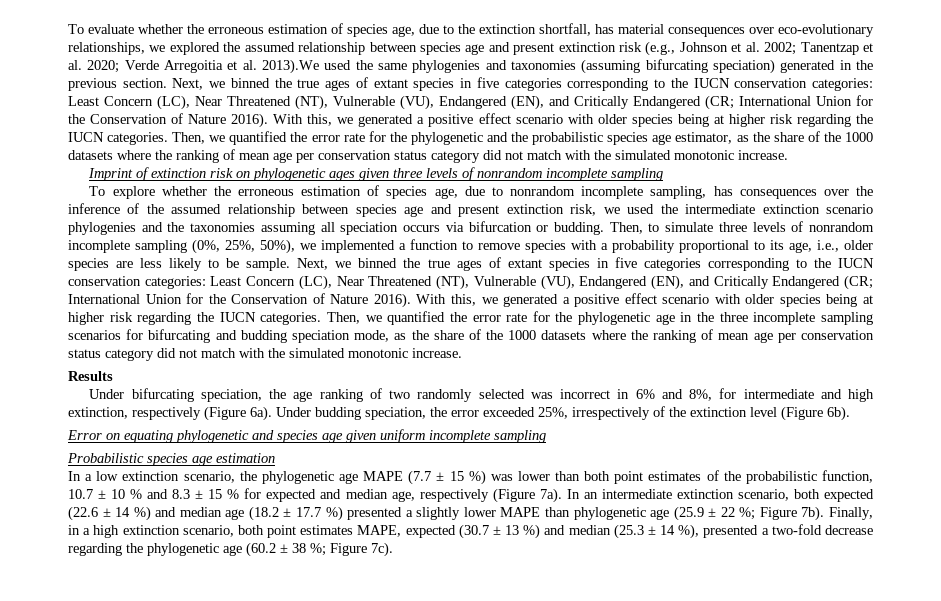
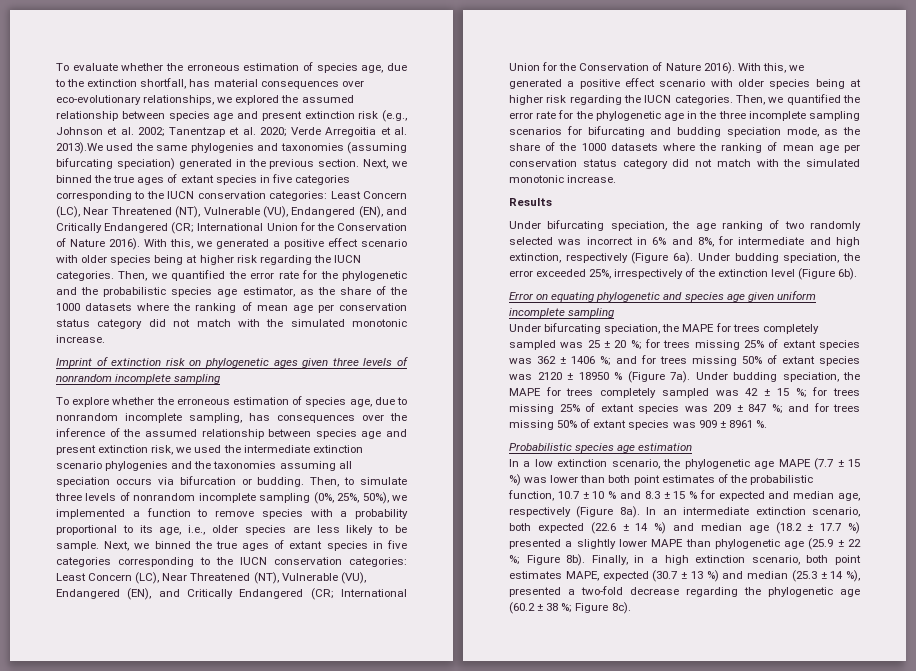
(546, 436) none -> [509,323,819,334] [509,339,860,350] [509,355,860,366] [509,371,860,383] [509,387,860,398] [509,403,860,414] [509,419,767,430] // Under bifurcating speciation, the MAPE for trees completely sampled was 25 ± 20 %; for trees missing 25% of extant species was 362 ± 1406 %; and for trees missing 50% of extant species was 2120 ± 18950 % (Figure 7a). Under budding speciation, the MAPE for trees completely sampled was 42 ± 15 %; for trees missing 25% of extant species was 209 ± 847 %; and for trees missing 50% of extant species was 909 ± 8961 %.
[539,488,562,503] 7a). -> [619,506,640,518] 8a).
[801,506,825,521] 7b). -> [566,554,586,566] 8b).
[371,542,393,557] 7c). -> [611,602,631,614] 8c).

